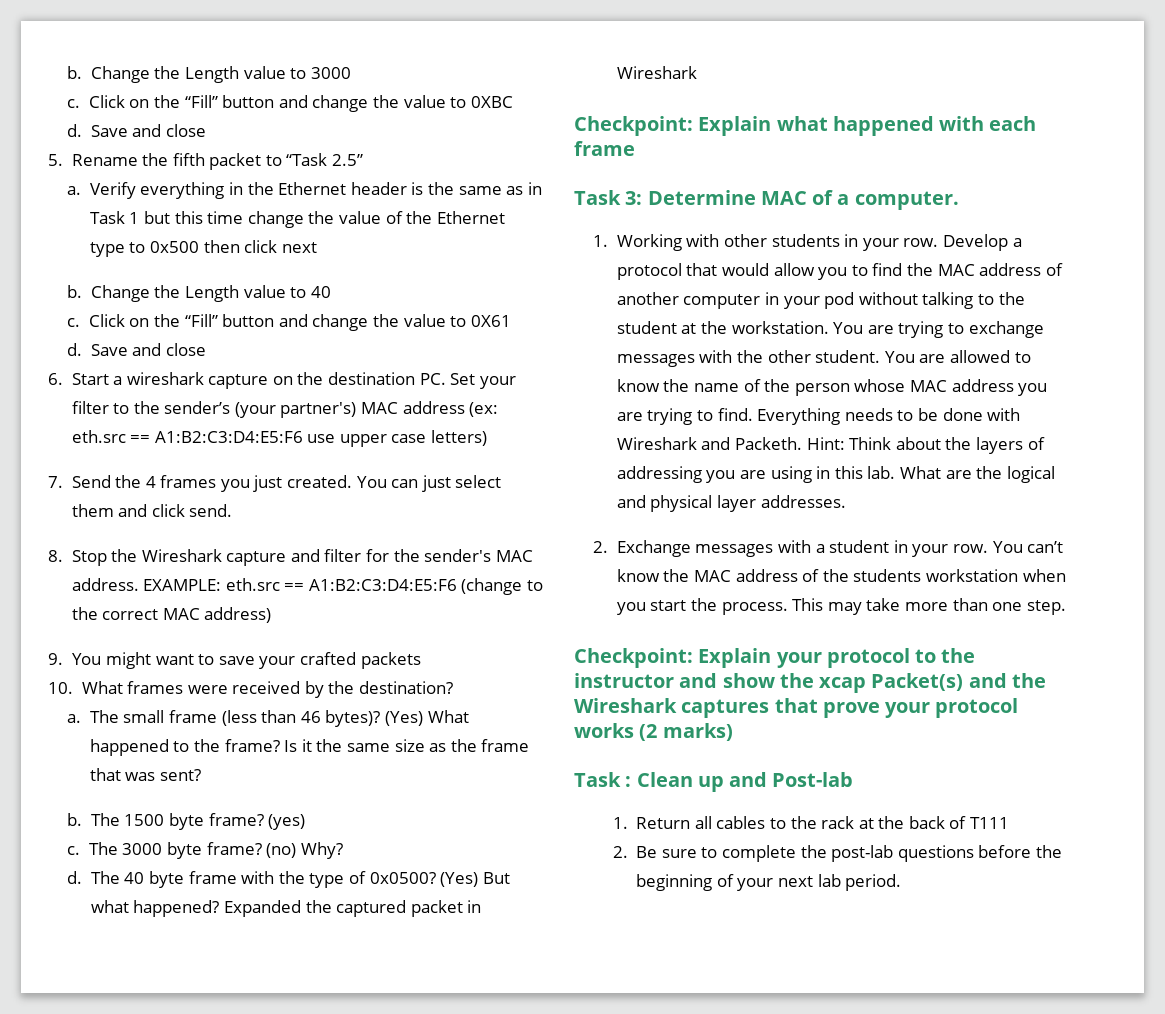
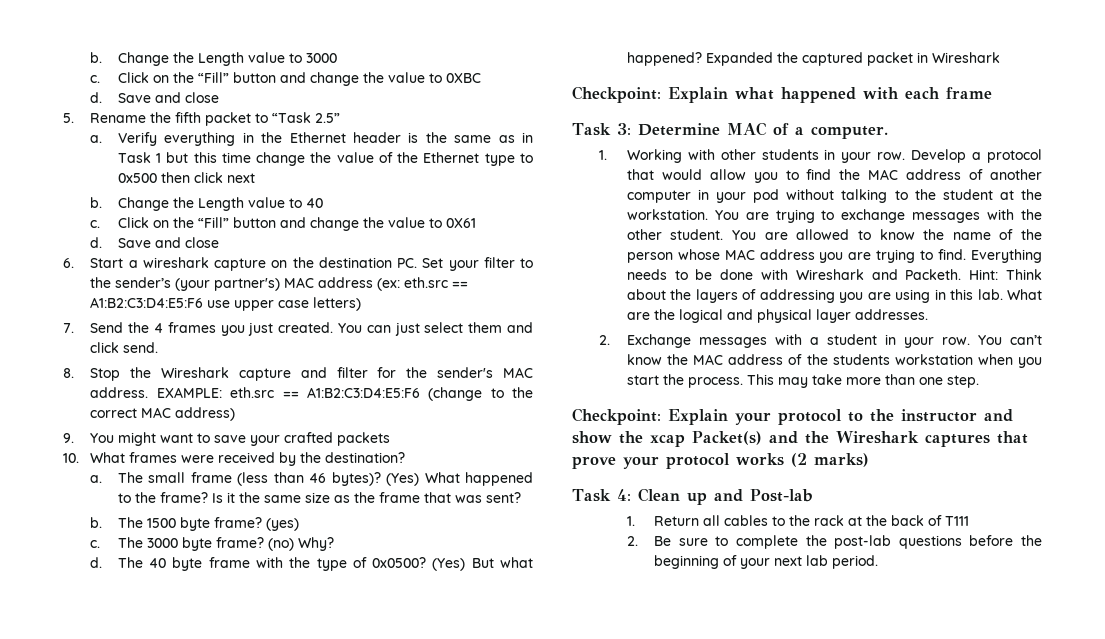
[625,776,632,787] : -> [616,489,631,501] 4:

